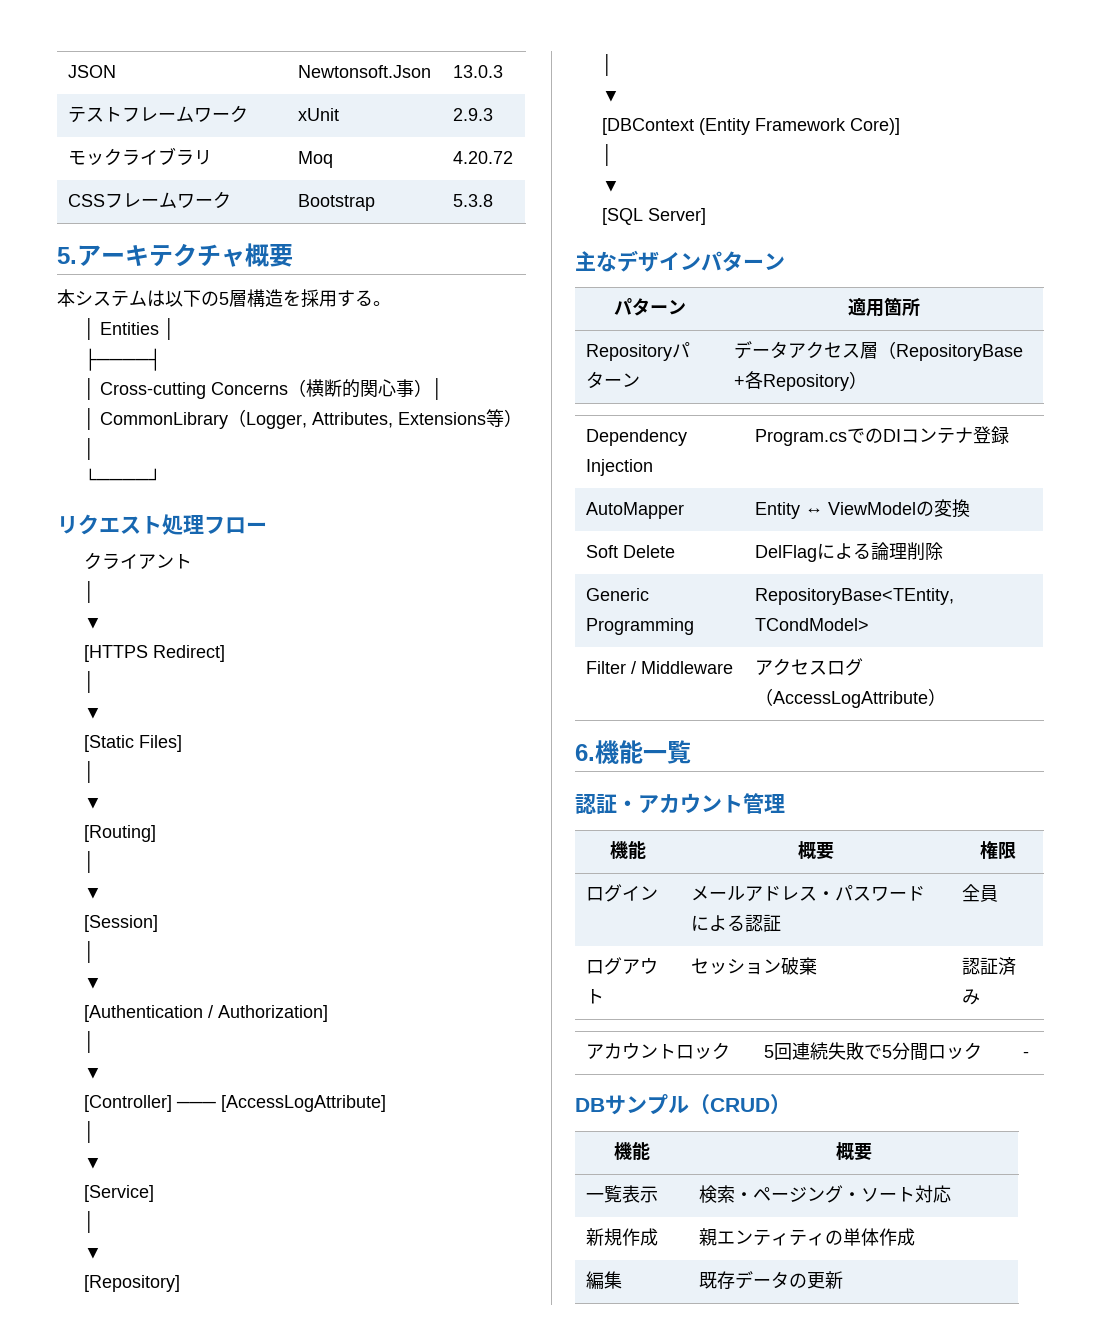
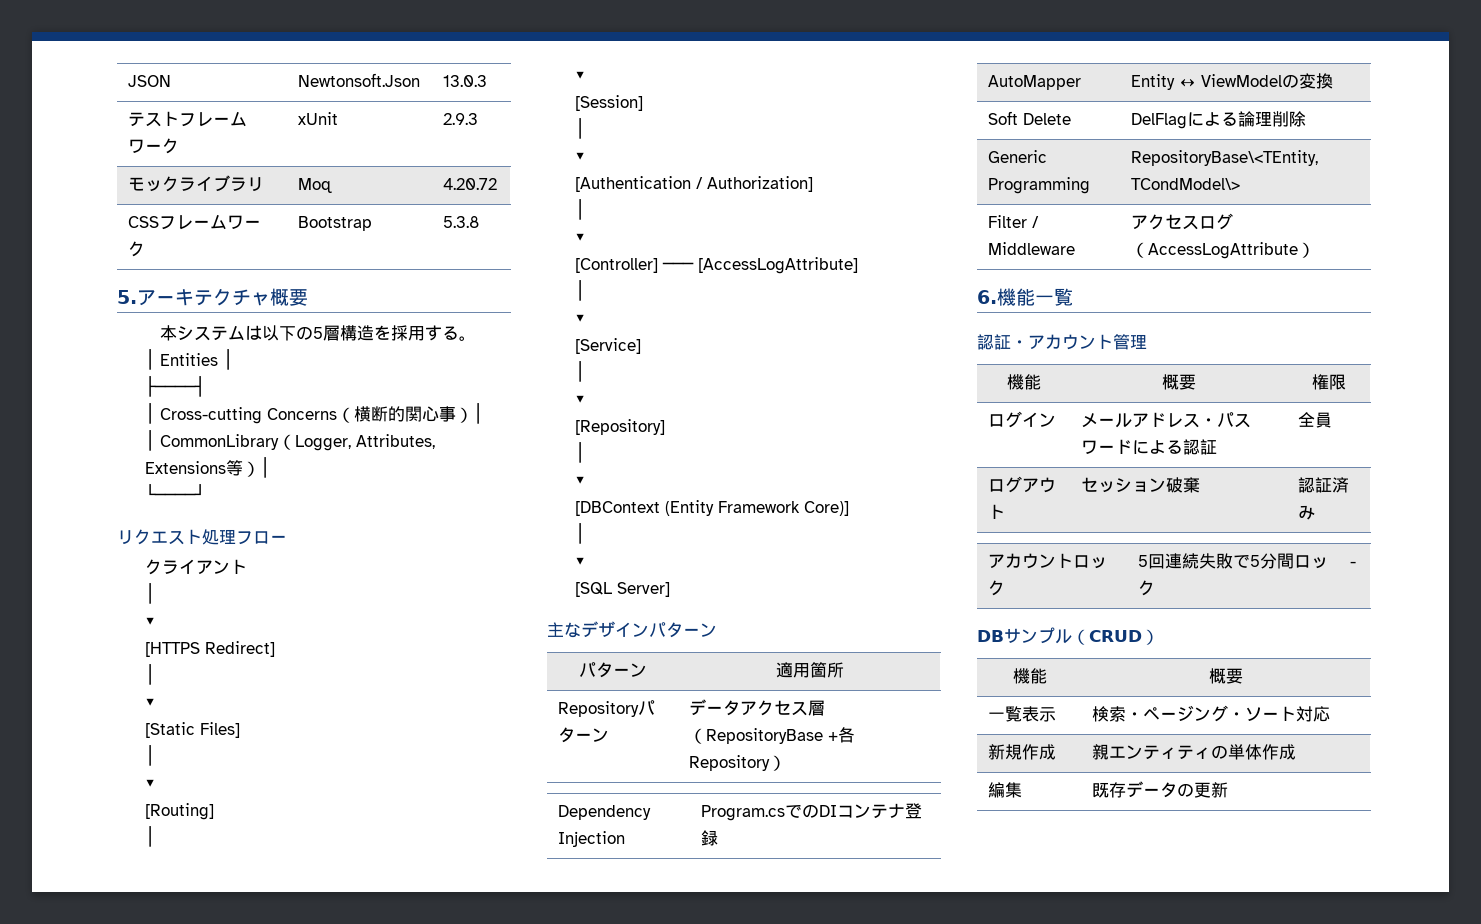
[754,588,954,605] [754,618,869,631] RepositoryBase<TEntity, TCondModel> -> [1131,150,1319,166] [1131,178,1241,190] RepositoryBase\<TEntity, TCondModel\>

